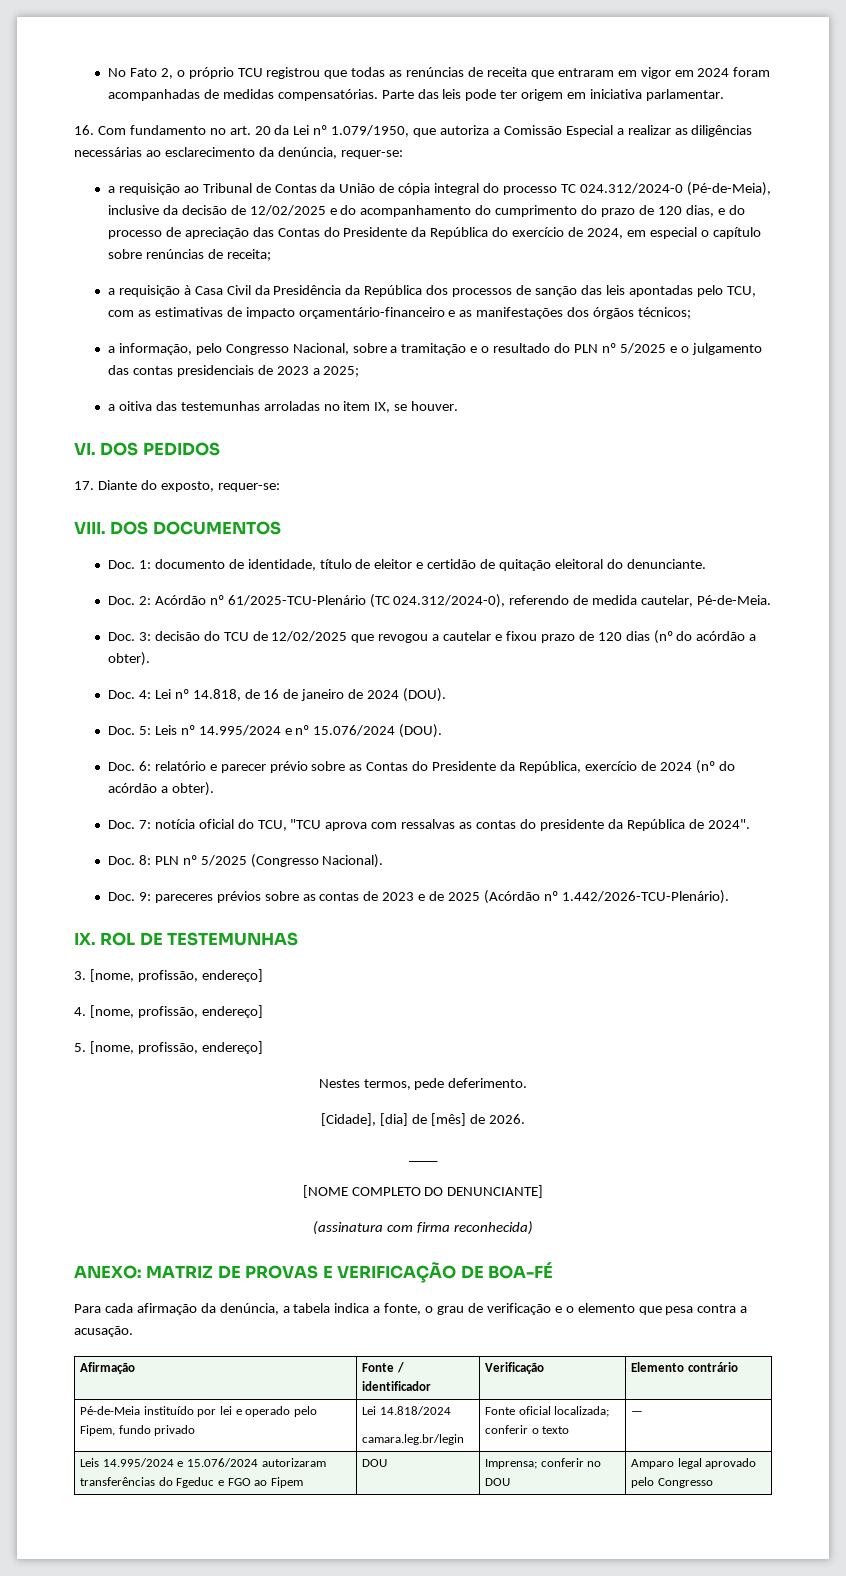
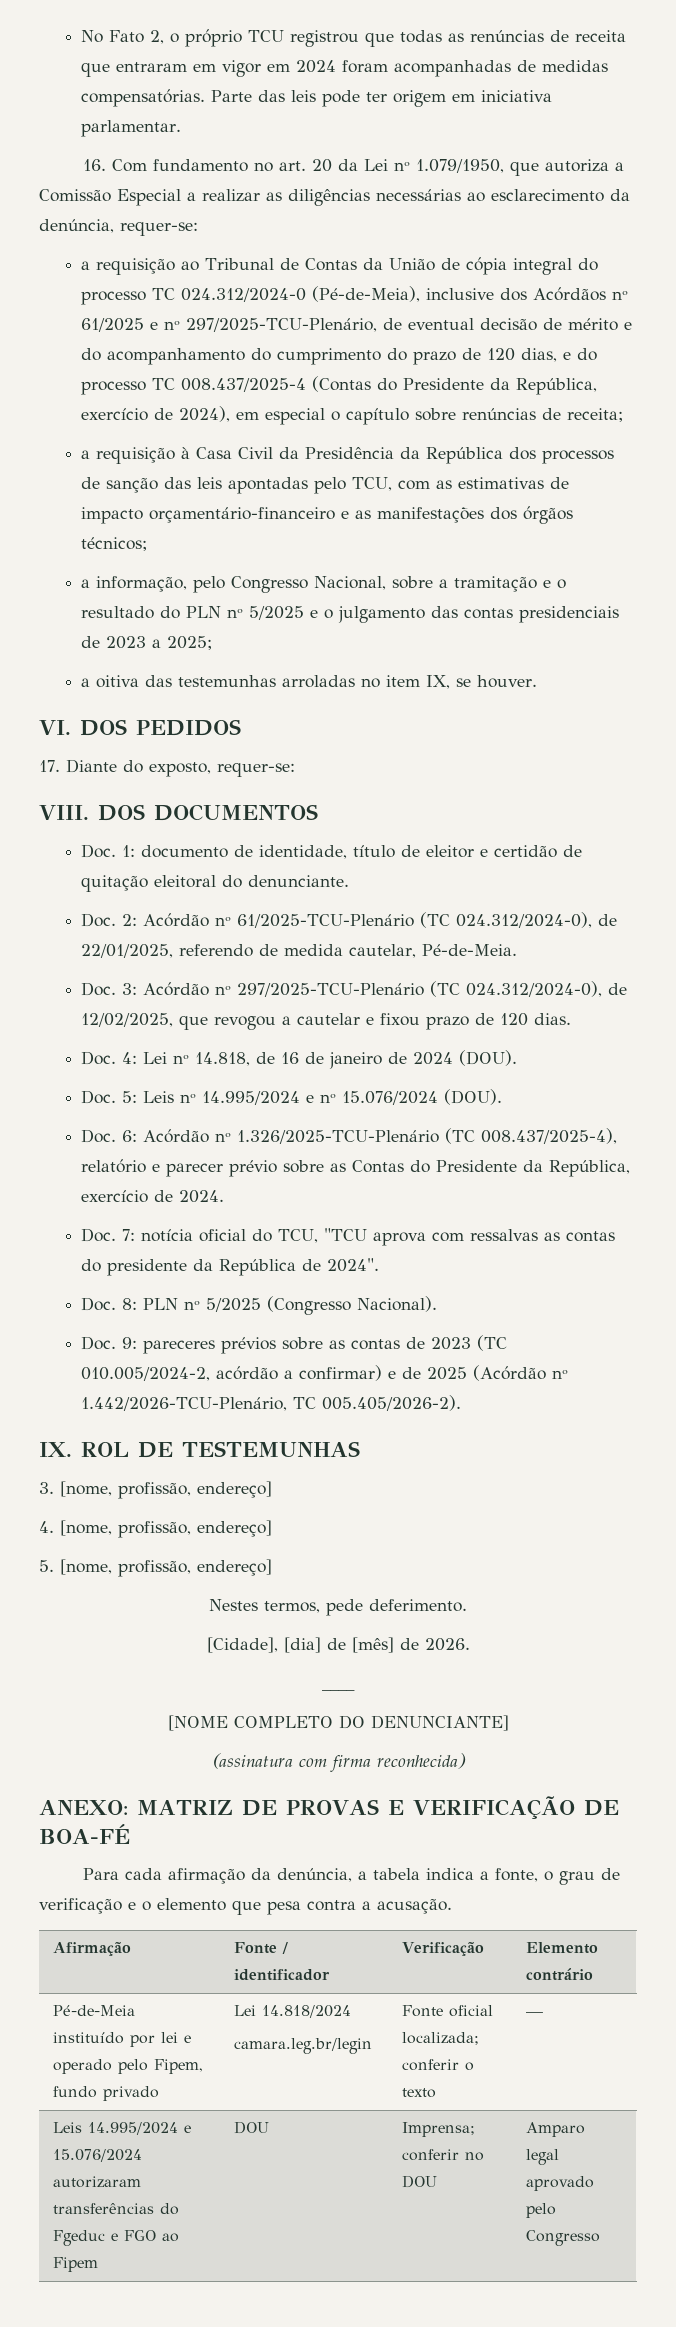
[162,205,178,215] da -> [500,287,629,301] [81,318,475,332] dos Acórdãos nº 61/2025 e nº 297/2025-TCU-Plenário, de eventual
[249,205,326,216] 12/02/2025 -> [568,318,619,331] mérito
[165,227,623,239] de apreciação das Contas do Presidente da República do exercício de 2024, -> [152,376,598,395] [81,406,231,422] TC 008.437/2025-4 (Contas do Presidente da República, exercício de 2024),
(506, 601) none -> [598,914,618,926] [81,944,174,958] de 22/01/2025,
[154,631,348,642] decisão do TCU de 12/02/2025 -> [143,981,628,997] [81,1013,174,1027] Acórdão nº 297/2025-TCU-Plenário (TC 024.312/2024-0), de 12/02/2025,
[625,630,757,644] [107,652,150,666] dias (nº do acórdão a obter). -> [534,1013,572,1025] dias.
(151, 766) none -> [143,1128,618,1144] Acórdão nº 1.326/2025-TCU-Plenário (TC 008.437/2025-4),
[659,760,735,774] [107,782,214,796] 2024 (nº do acórdão a obter). -> [179,1190,225,1203] 2024.
(415, 896) none -> [477,1335,508,1351] [81,1365,383,1381] (TC 010.005/2024-2, acórdão a confirmar)
[561,890,729,904] 1.442/2026-TCU-Plenário). -> [81,1395,462,1411] 1.442/2026-TCU-Plenário, TC 005.405/2026-2).

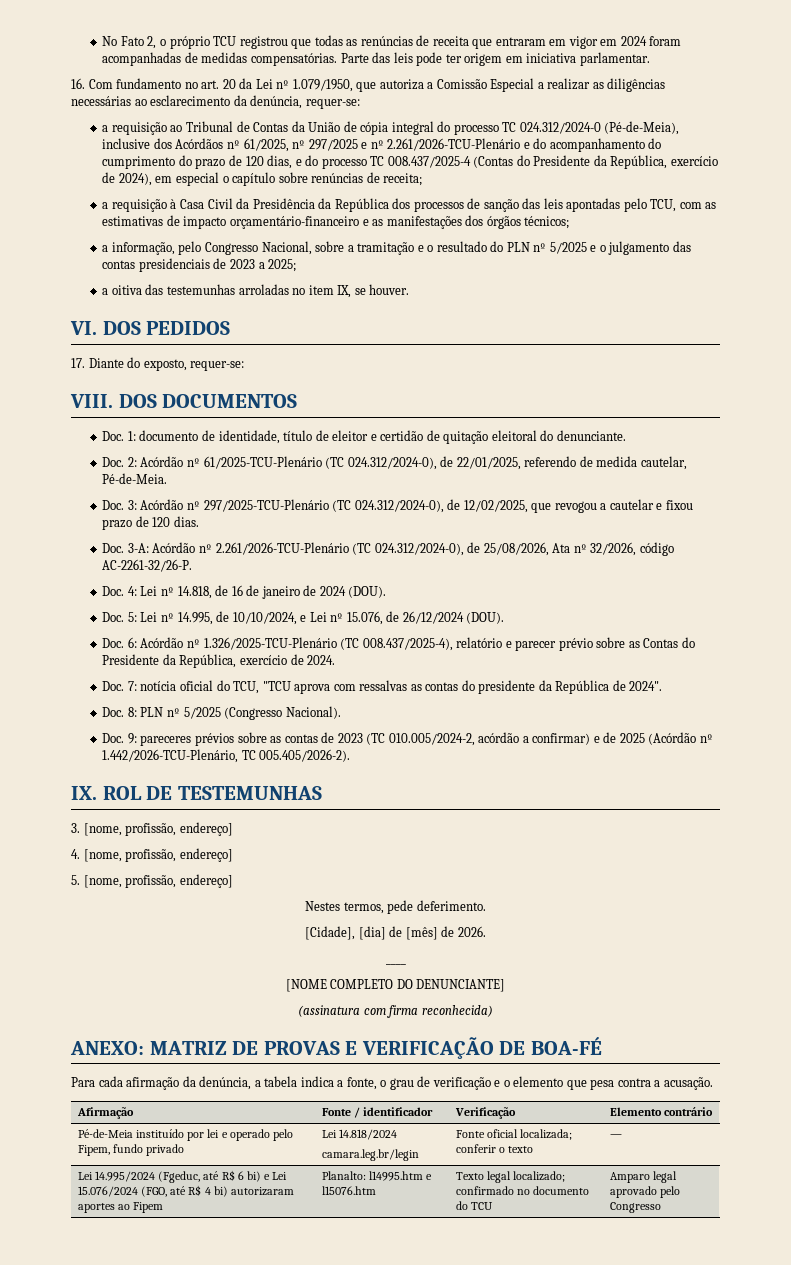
[81,318,619,332] 61/2025 e nº 297/2025-TCU-Plenário, de eventual decisão de mérito -> [243,138,521,152] 61/2025, nº 297/2025 e nº 2.261/2026-TCU-Plenário
(572, 1019) none -> [102,542,674,556] [102,559,193,572] // Doc. 3-A: Acórdão nº 2.261/2026-TCU-Plenário (TC 024.312/2024-0), de 25/08/2026, Ata nº 32/2026, código AC-2261-32/26-P.
[143,1091,439,1105] Leis nº 14.995/2024 e nº 15.076/2024 -> [140,611,464,625] Lei nº 14.995, de 10/10/2024, e Lei nº 15.076, de 26/12/2024
[52,2122,191,2135] [52,2149,142,2162] [52,2176,141,2188] [52,2203,179,2215] [52,2230,179,2246] [52,2257,98,2272] [233,2121,269,2134] [401,2122,475,2137] [401,2149,484,2161] [401,2175,437,2188] Leis 14.995/2024 e 15.076/2024 autorizaram transferências do Fgeduc e FGO ao Fipem | DOU | Imprensa; conferir no DOU -> [78,1170,287,1183] [78,1185,294,1197] [78,1202,164,1213] [322,1171,433,1181] [322,1186,377,1195] [456,1171,566,1183] [456,1186,590,1195] [456,1201,494,1210] Lei 14.995/2024 (Fgeduc, até R$ 6 bi) e Lei 15.076/2024 (FGO, até R$ 4 bi) autorizaram aportes ao Fipem | Planalto: l14995.htm e l15076.htm | Texto legal localizado; confirmado no documento do TCU

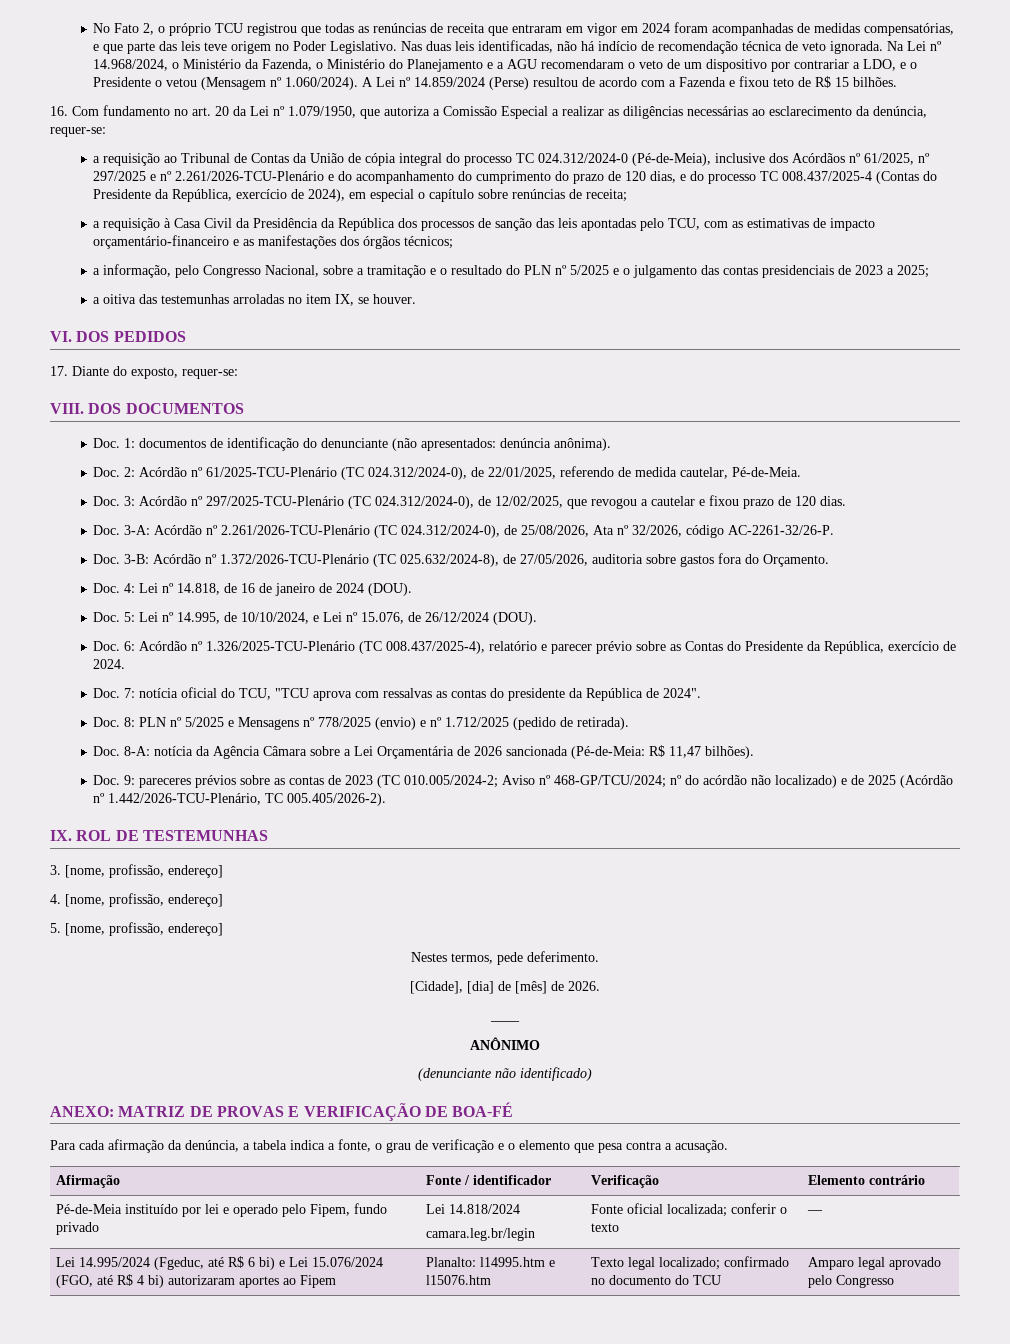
[250,52,650,66] compensatórias. Parte das leis pode ter origem em iniciativa parlamentar. -> [864,23,955,36] [93,40,943,54] [93,59,918,72] [93,76,898,90] compensatórias, e que parte das leis teve origem no Poder Legislativo. Nas duas leis identificadas, não há indício de recomendação técnica de veto ignorada. Na Lei nº 14.968/2024, o Ministério da Fazenda, o Ministério do Planejamento e a AGU recomendaram o veto de um dispositivo por contrariar a LDO, e o Presidente o vetou (Mensagem nº 1.060/2024). A Lei nº 14.859/2024 (Perse) resultou de acordo com a Fazenda e fixou teto de R$ 15 bilhões.
[139,430,626,444] documento de identidade, título de eleitor e certidão de quitação eleitoral do denunciante. -> [139,437,612,451] documentos de identificação do denunciante (não apresentados: denúncia anônima).
(193, 565) none -> [93,553,830,567] // Doc. 3-B: Acórdão nº 1.372/2026-TCU-Plenário (TC 025.632/2024-8), de 27/05/2026, auditoria sobre gastos fora do Orçamento.
[224,706,341,720] (Congresso Nacional). -> [228,717,630,730] [93,745,755,759] e Mensagens nº 778/2025 (envio) e nº 1.712/2025 (pedido de retirada). // Doc. 8-A: notícia da Agência Câmara sobre a Lei Orçamentária de 2026 sancionada (Pé-de-Meia: R$ 11,47 bilhões).
[388,732,591,746] 010.005/2024-2, acórdão a confirmar) -> [404,775,838,788] 010.005/2024-2; Aviso nº 468-GP/TCU/2024; nº do acórdão não localizado)
[285,979,506,992] [298,1005,493,1018] [NOME COMPLETO DO DENUNCIANTE] // (assinatura com firma reconhecida) -> [470,1037,540,1050] [418,1067,592,1081] ANÔNIMO // (denunciante não identificado)

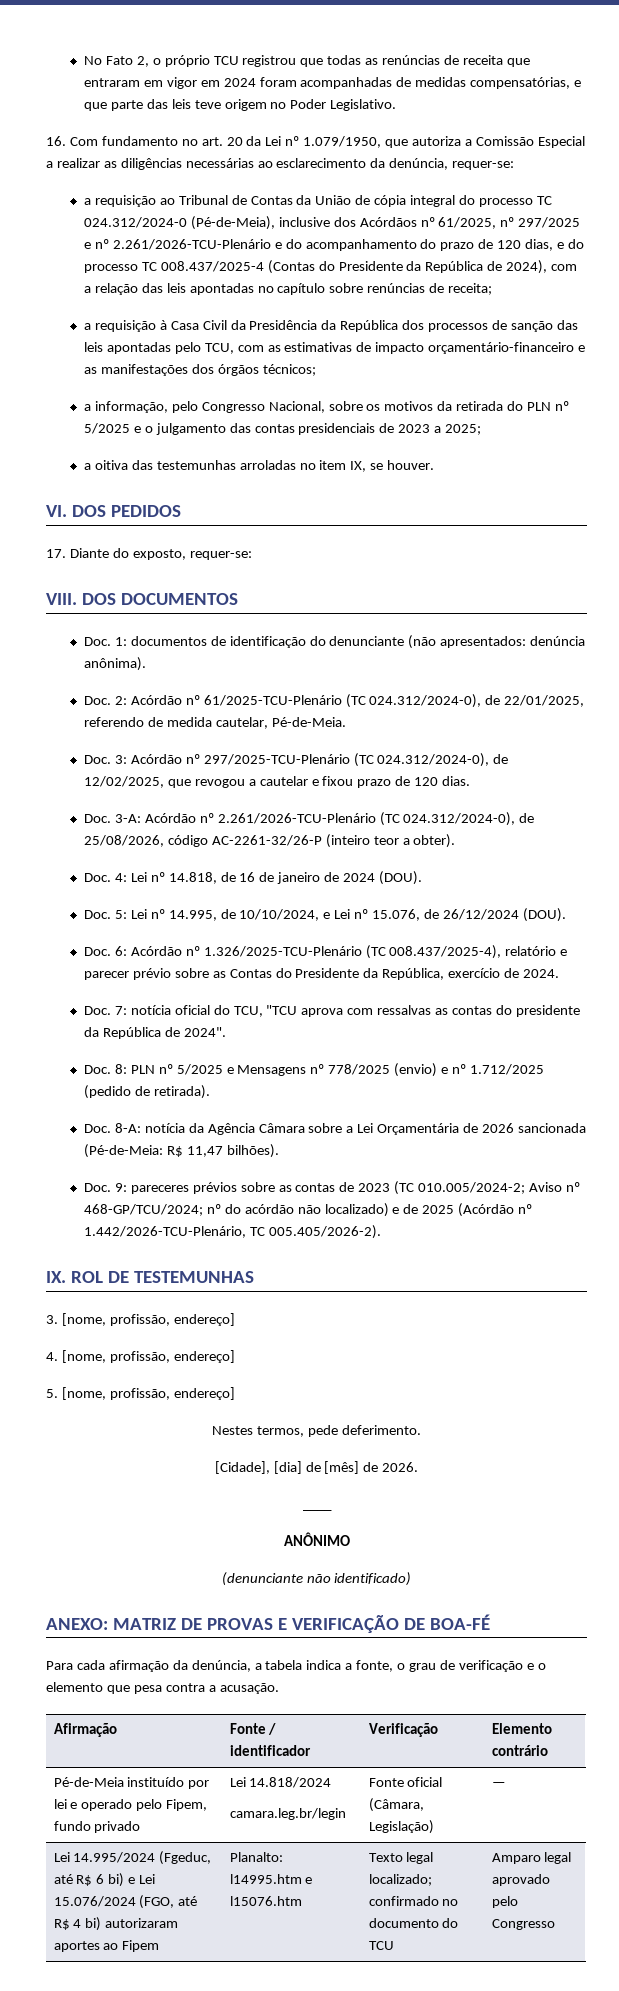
[401,40,943,54] [93,59,918,72] [93,76,898,90] Nas duas leis identificadas, não há indício de recomendação técnica de veto ignorada. Na Lei nº 14.968/2024, o Ministério da Fazenda, o Ministério do Planejamento e a AGU recomendaram o veto de um dispositivo por contrariar a LDO, e o Presidente o vetou (Mensagem nº 1.060/2024). A Lei nº 14.859/2024 (Perse) resultou de acordo com a Fazenda e fixou teto de R$ 15 bilhões. -> (397, 105) none
[476,171,570,184] cumprimento do -> (437, 244) none
[172,189,426,202] República, exercício de 2024), em especial o -> [425,260,578,274] [83,283,274,295] República de 2024), com a relação das leis apontadas no
[357,265,503,278] a tramitação e o resultado -> [366,401,504,411] os motivos da retirada
[593,525,835,538] [93,553,830,567] Ata nº 32/2026, código AC-2261-32/26-P. // Doc. 3-B: Acórdão nº 1.372/2026-TCU-Plenário (TC 025.632/2024-8), de 27/05/2026, auditoria sobre gastos fora do Orçamento. -> [167,834,456,848] código AC-2261-32/26-P (inteiro teor a obter).
[666,1203,787,1217] [590,1223,619,1232] localizada; conferir o texto -> [368,1798,424,1812] [368,1820,434,1834] (Câmara, Legislação)

